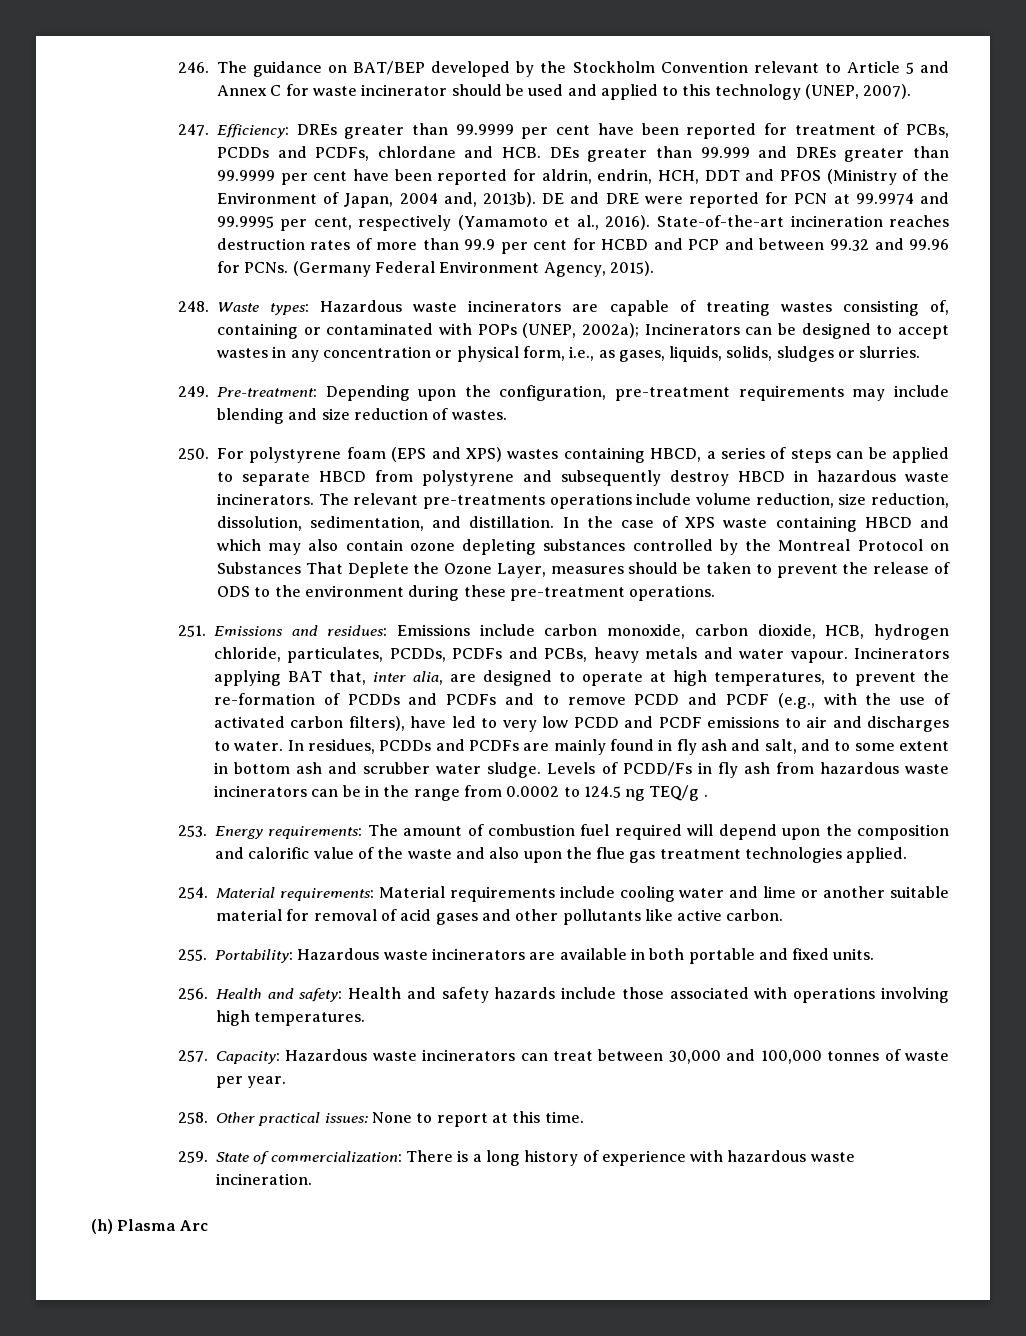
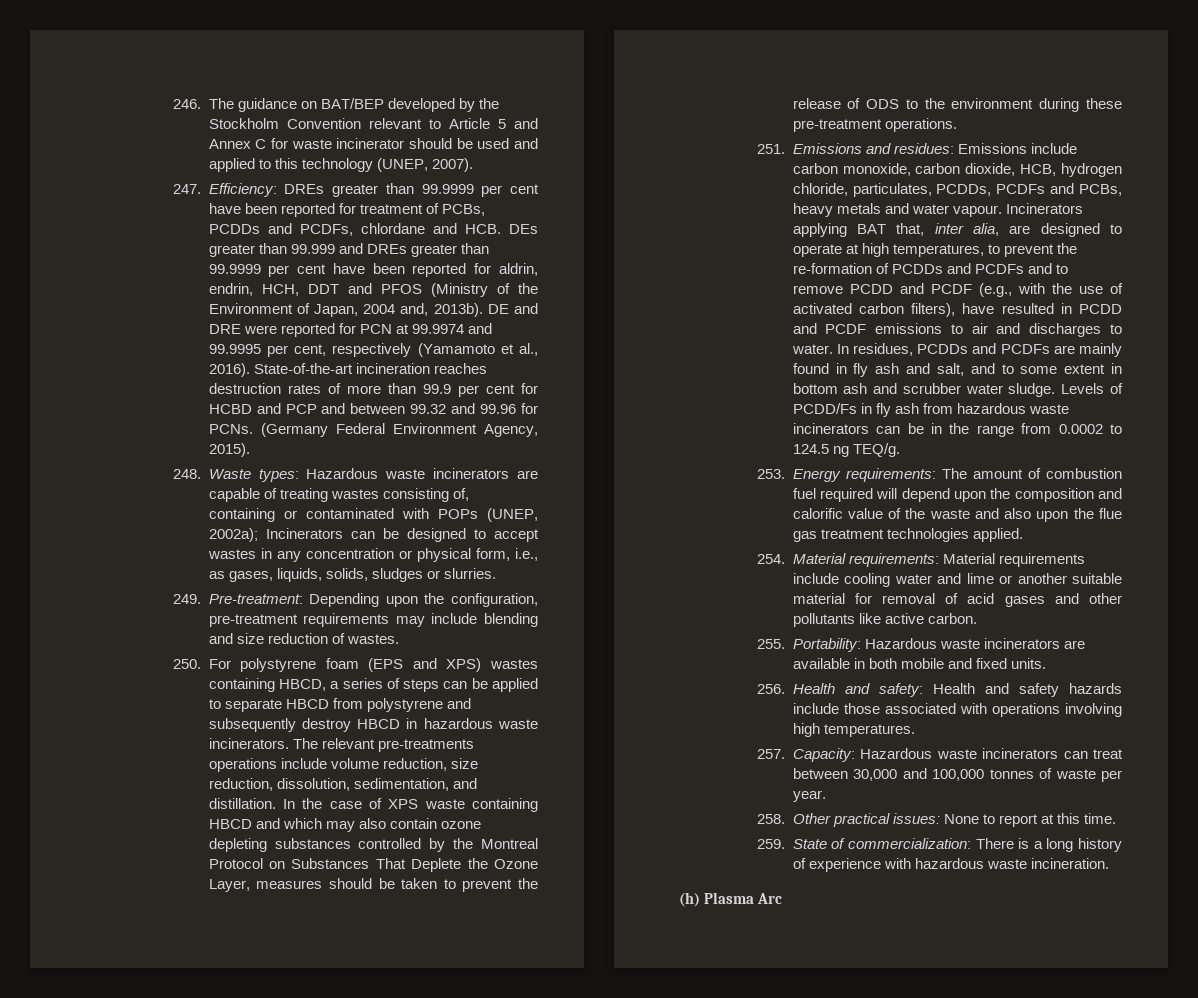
[451,716,569,732] led to very low -> [1001,303,1072,314] resulted in
[649,785,708,801] TEQ/g . -> [852,443,900,457] TEQ/g.
[688,948,755,964] portable -> [900,658,944,669] mobile

